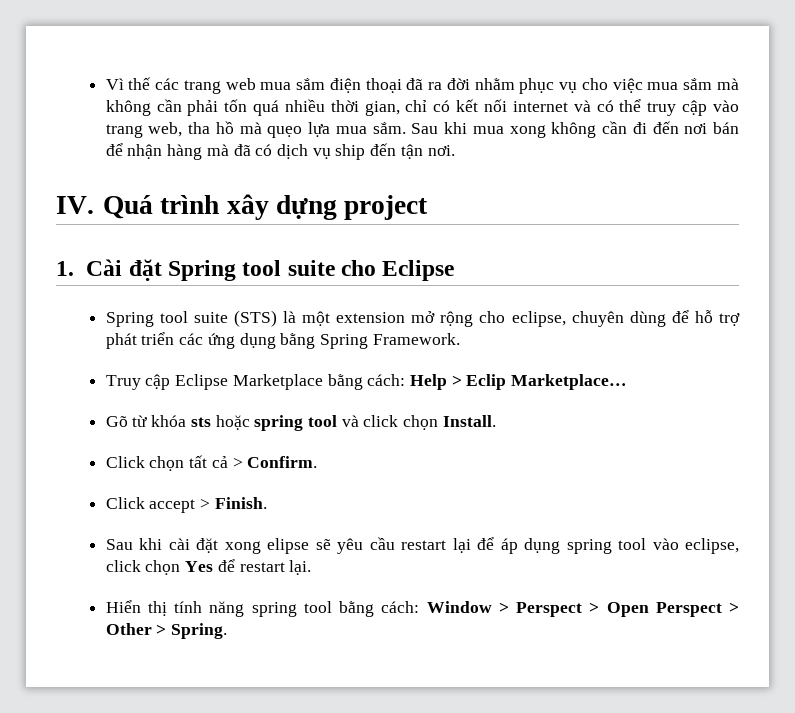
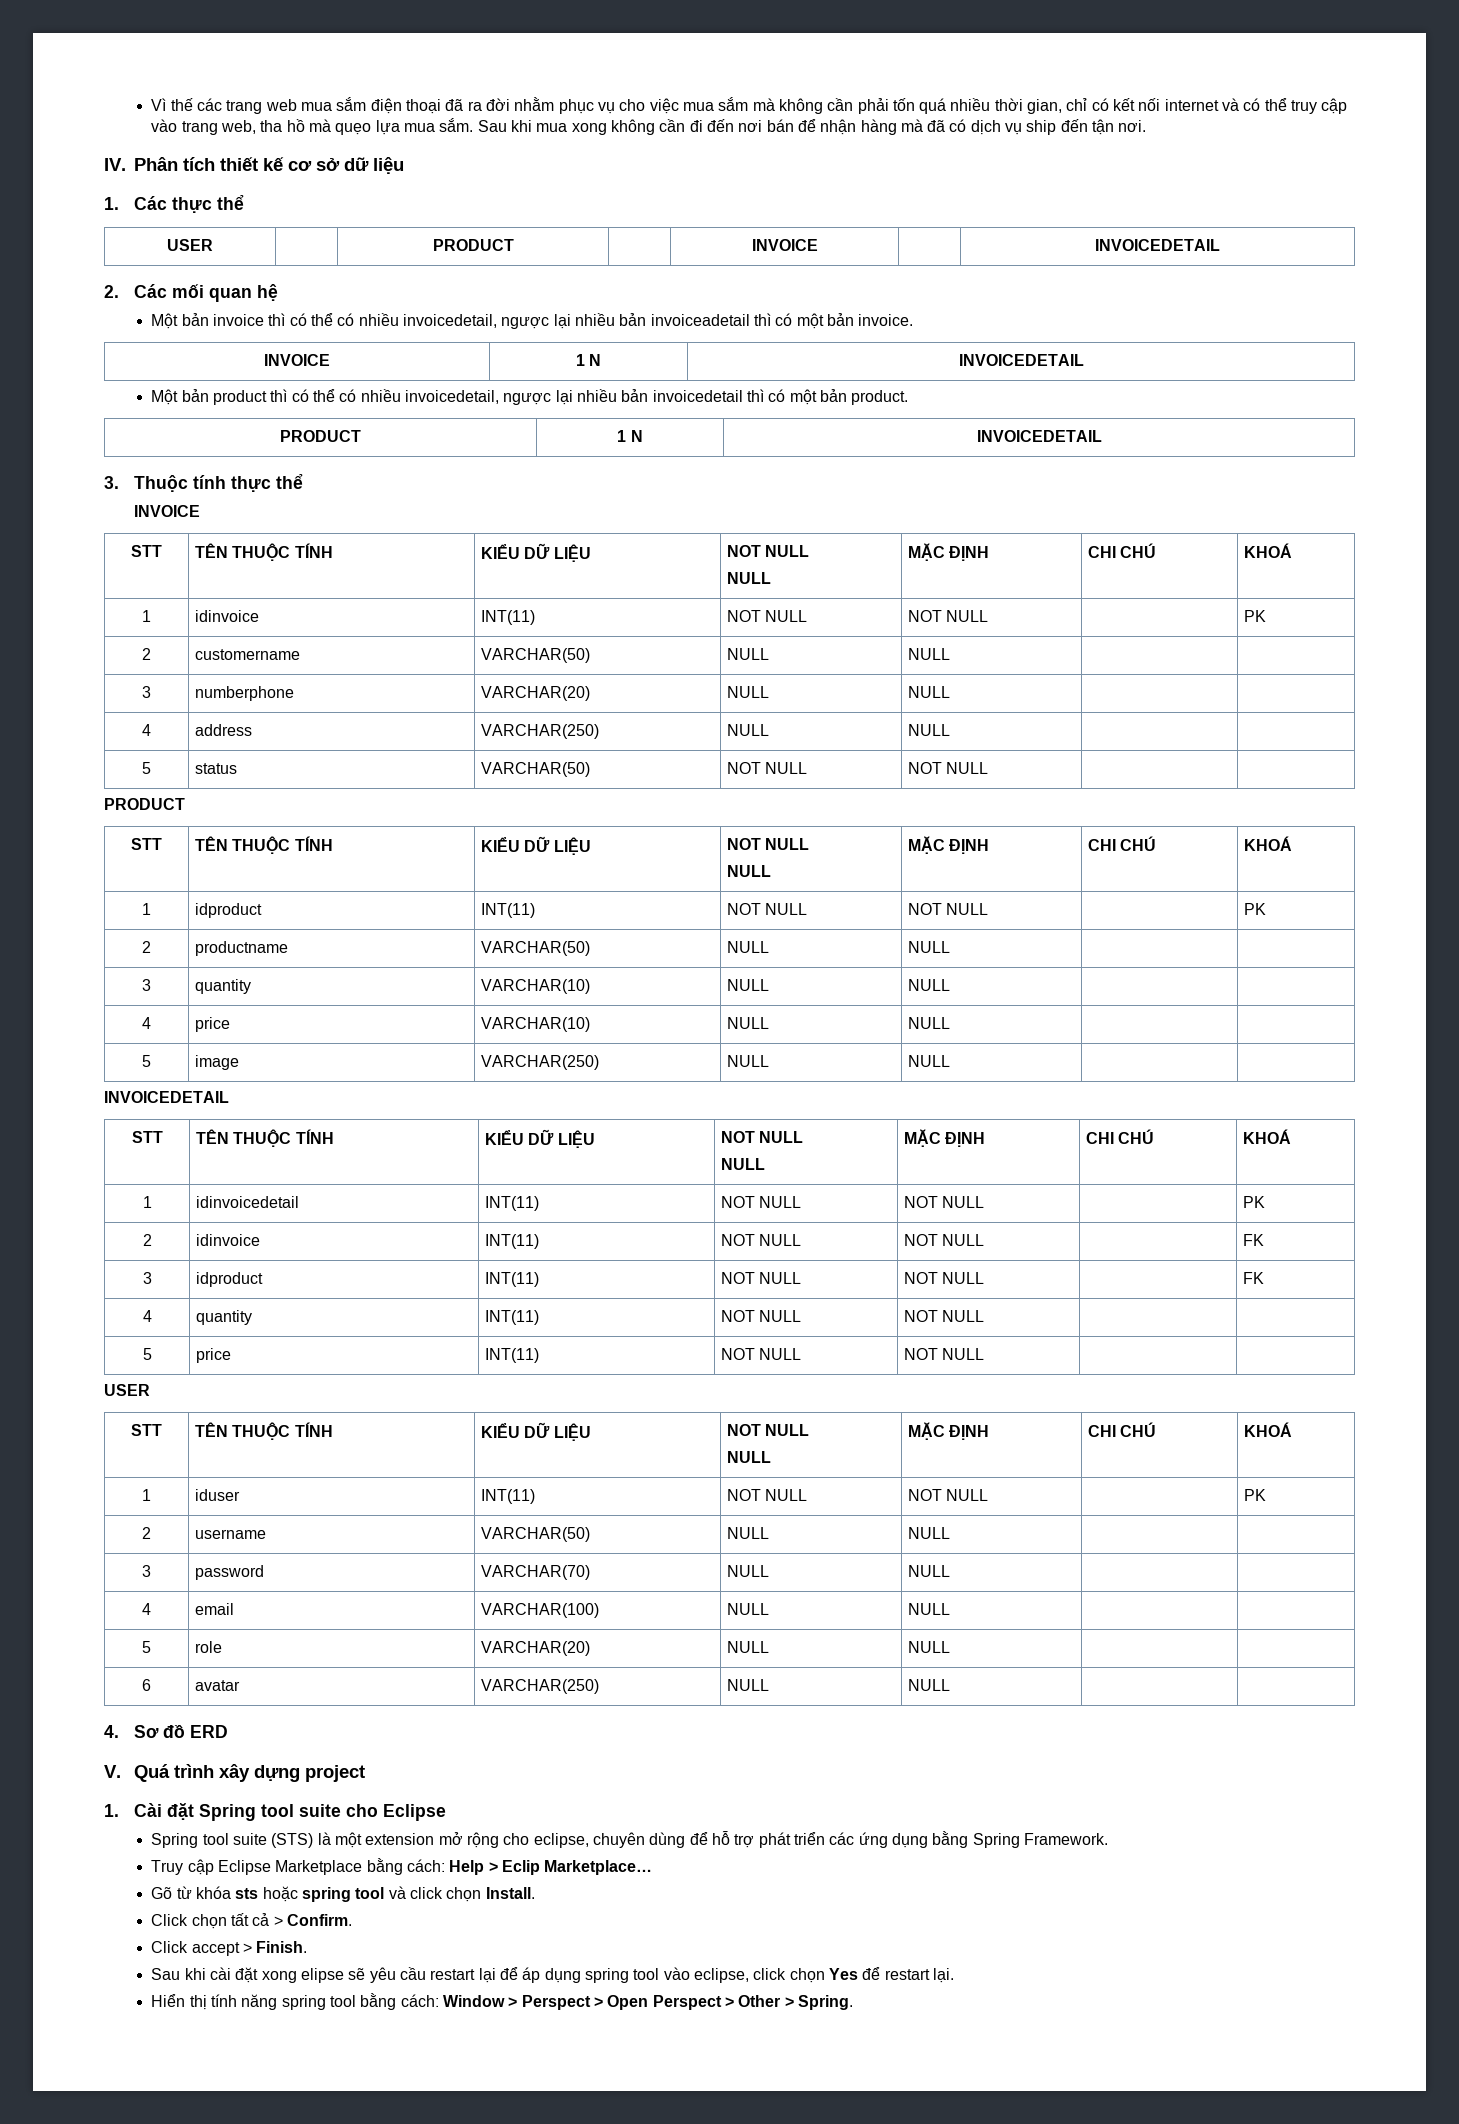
(94, 205) none -> [134,157,404,174] [104,195,244,213] [167,239,213,251] [432,239,514,251] [751,239,818,251] [1095,239,1220,251] [104,284,278,302] [151,313,914,329] [264,354,330,366] [575,354,602,366] [958,354,1084,366] [151,389,909,405] [280,430,361,442] [617,430,643,442] [976,430,1102,442] [104,474,303,492] [133,505,200,517] [131,545,162,557] [195,543,333,561] [481,543,591,562] [727,545,810,557] [727,572,772,584] [908,543,990,561] [1088,543,1157,558] [1244,543,1293,558] [142,610,151,622] [195,610,260,622] [481,610,536,625] [727,610,808,622] [908,610,989,622] [1244,610,1267,622] [142,648,151,660] [195,649,301,660] [481,648,591,663] [727,648,770,660] [908,648,951,660] [142,686,151,698] [195,686,295,701] [481,686,591,701] [727,686,770,698] [908,686,951,698] [142,724,151,736] [195,724,253,736] [481,724,600,739] [727,724,770,736] [908,724,951,736] [142,762,151,774] [195,763,238,774] [481,762,591,777] [727,762,808,774] [908,762,989,774] [104,798,185,810] [131,838,162,850] [195,836,333,854] [481,836,591,855] [727,838,810,850] [727,865,772,877] [908,836,990,854] [1088,836,1157,851] [1244,836,1293,851] [142,903,151,915] [195,903,263,918] [481,903,536,918] [727,903,808,915] [908,903,989,915] [1244,903,1267,915] [142,941,151,953] [195,941,289,956] [481,941,591,956] [727,941,770,953] [908,941,951,953] [142,979,151,991] [195,979,252,994] [481,979,591,994] [727,979,770,991] [908,979,951,991] [142,1017,151,1029] [195,1017,231,1032] [481,1017,591,1032] [727,1017,770,1029] [908,1017,951,1029] [142,1055,151,1067] [195,1055,240,1070] [481,1055,600,1070] [727,1055,770,1067] [908,1055,951,1067] [104,1091,229,1103] [131,1131,163,1143] [196,1129,334,1147] [485,1129,595,1148] [721,1131,804,1143] [721,1158,766,1170] [904,1129,986,1147] [1086,1129,1155,1144] [1243,1129,1292,1144] [142,1196,152,1208] [196,1196,300,1208] [485,1196,540,1211] [721,1196,802,1208] [904,1196,985,1208] [1243,1196,1266,1208] [142,1234,152,1246] [196,1234,261,1246] [485,1234,540,1249] [721,1234,802,1246] [904,1234,985,1246] [1243,1234,1265,1246] [142,1272,152,1284] [196,1272,264,1287] [485,1272,540,1287] [721,1272,802,1284] [904,1272,985,1284] [1243,1272,1265,1284] [142,1310,152,1322] [196,1310,253,1325] [485,1310,540,1325] [721,1310,802,1322] [904,1310,985,1322] [142,1348,152,1360] [196,1348,232,1363] [485,1348,540,1363] [721,1348,802,1360] [904,1348,985,1360] [104,1384,150,1396] [131,1424,162,1436] [195,1422,333,1440] [481,1422,591,1441] [727,1424,810,1436] [727,1451,772,1463] [908,1422,990,1440] [1088,1422,1157,1437] [1244,1422,1293,1437] [142,1489,151,1501] [195,1489,241,1501] [481,1489,536,1504] [727,1489,808,1501] [908,1489,989,1501] [1244,1489,1267,1501] [142,1527,151,1539] [195,1529,267,1539] [481,1527,591,1542] [727,1527,770,1539] [908,1527,951,1539] [142,1565,151,1577] [195,1565,265,1580] [481,1565,591,1580] [727,1565,770,1577] [908,1565,951,1577] [142,1603,151,1615] [195,1603,235,1615] [481,1603,600,1618] [727,1603,770,1615] [908,1603,951,1615] [142,1641,151,1653] [195,1641,223,1653] [481,1641,591,1656] [727,1641,770,1653] [908,1641,951,1653] [142,1679,151,1691] [195,1680,241,1691] [481,1679,600,1694] [727,1679,770,1691] [908,1679,951,1691] [104,1725,228,1738] [104,1765,121,1778] Phân tích thiết kế cơ sở dữ liệu // 1. Các thực thể // USER | | PRODUCT | | INVOICE | | INVOICEDETAIL // 2. Các mối quan hệ // Một bản invoice thì có thể có nhiều invoicedetail, ngược lại nhiều bản invoiceadetail thì có một bản invoice. // INVOICE | 1 N | INVOICEDETAIL // Một bản product thì có thể có nhiều invoicedetail, ngược lại nhiều bản invoicedetail thì có một bản product. // PRODUCT | 1 N | INVOICEDETAIL // 3. Thuộc tính thực thể // INVOICE // STT | TÊN THUỘC TÍNH | KIỂU DỮ LIỆU | NOT NULL // NULL | MẶC ĐỊNH | CHI CHÚ | KHOÁ // 1 | idinvoice | INT(11) | NOT NULL | NOT NULL | | PK // 2 | customername | VARCHAR(50) | NULL | NULL | | // 3 | numberphone | VARCHAR(20) | NULL | NULL | | // 4 | address | VARCHAR(250) | NULL | NULL | | // 5 | status | VARCHAR(50) | NOT NULL | NOT NULL | | // PRODUCT // STT | TÊN THUỘC TÍNH | KIỂU DỮ LIỆU | NOT NULL // NULL | MẶC ĐỊNH | CHI CHÚ | KHOÁ // 1 | idproduct | INT(11) | NOT NULL | NOT NULL | | PK // 2 | productname | VARCHAR(50) | NULL | NULL | | // 3 | quantity | VARCHAR(10) | NULL | NULL | | // 4 | price | VARCHAR(10) | NULL | NULL | | // 5 | image | VARCHAR(250) | NULL | NULL | | // INVOICEDETAIL // STT | TÊN THUỘC TÍNH | KIỂU DỮ LIỆU | NOT NULL // NULL | MẶC ĐỊNH | CHI CHÚ | KHOÁ // 1 | idinvoicedetail | INT(11) | NOT NULL | NOT NULL | | PK // 2 | idinvoice | INT(11) | NOT NULL | NOT NULL | | FK // 3 | idproduct | INT(11) | NOT NULL | NOT NULL | | FK // 4 | quantity | INT(11) | NOT NULL | NOT NULL | | // 5 | price | INT(11) | NOT NULL | NOT NULL | | // USER // STT | TÊN THUỘC TÍNH | KIỂU DỮ LIỆU | NOT NULL // NULL | MẶC ĐỊNH | CHI CHÚ | KHOÁ // 1 | iduser | INT(11) | NOT NULL | NOT NULL | | PK // 2 | username | VARCHAR(50) | NULL | NULL | | // 3 | password | VARCHAR(70) | NULL | NULL | | // 4 | email | VARCHAR(100) | NULL | NULL | | // 5 | role | VARCHAR(20) | NULL | NULL | | // 6 | avatar | VARCHAR(250) | NULL | NULL | | // 4. Sơ đồ ERD // V.

